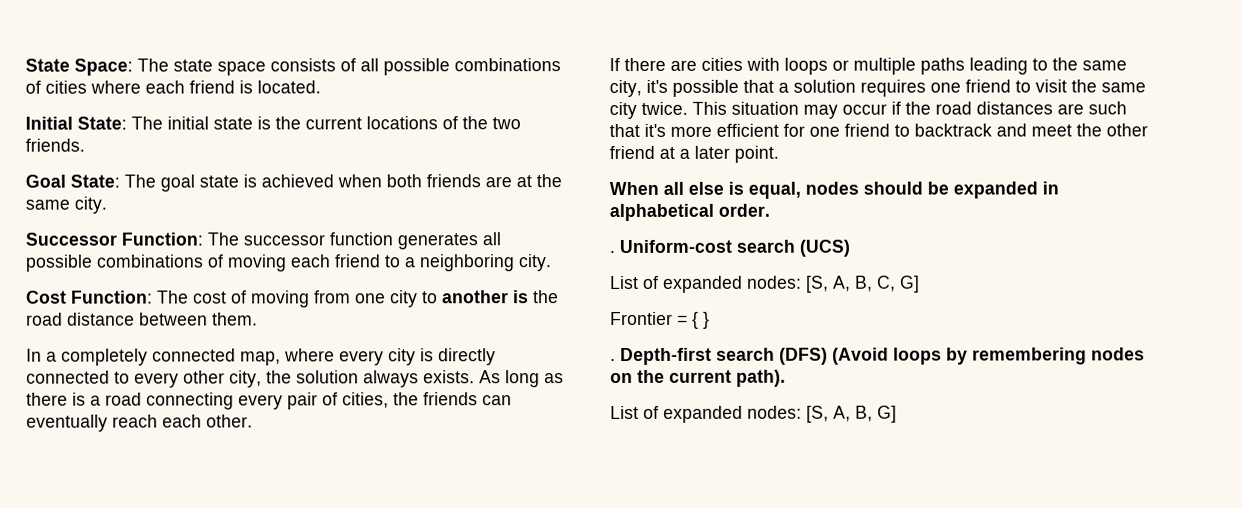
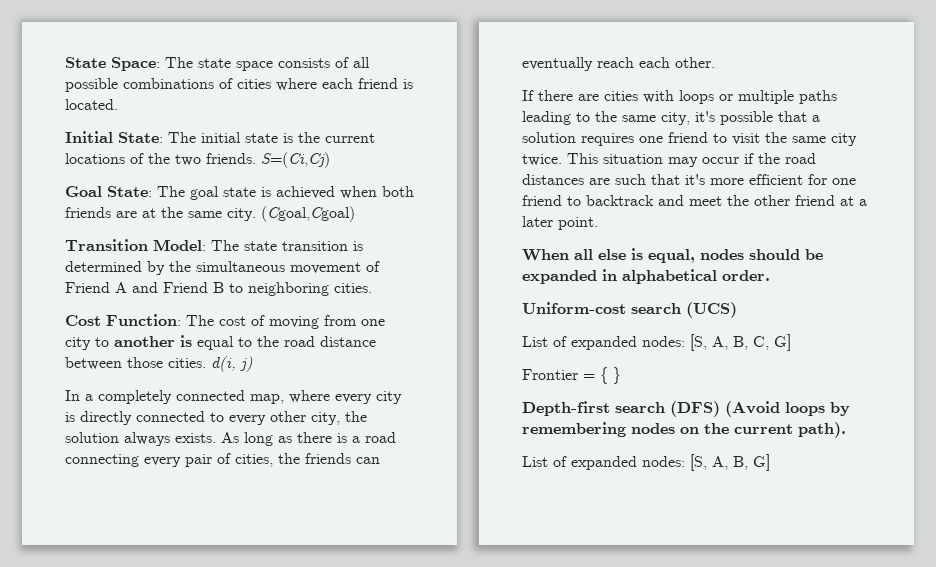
(85, 145) none -> [261,152,330,168] S=(Ci,Cj)
[25,232,501,250] [26,254,552,272] // Successor Function: The successor function generates all possible combinations of moving each friend to a neighboring city. -> [261,206,355,222] [65,239,363,251] [65,261,380,275] [65,282,372,296] (Cgoal,Cgoal) // Transition Model: The state transition is determined by the simultaneous movement of Friend A and Friend B to neighboring cities.
(529, 297) none -> [197,336,252,350] equal to
[212,312,258,326] them. -> [127,356,253,372] those cities. d(i, j)
[609,251,615,254] . -> (770, 275) none
[610,359,616,362] . -> (621, 375) none

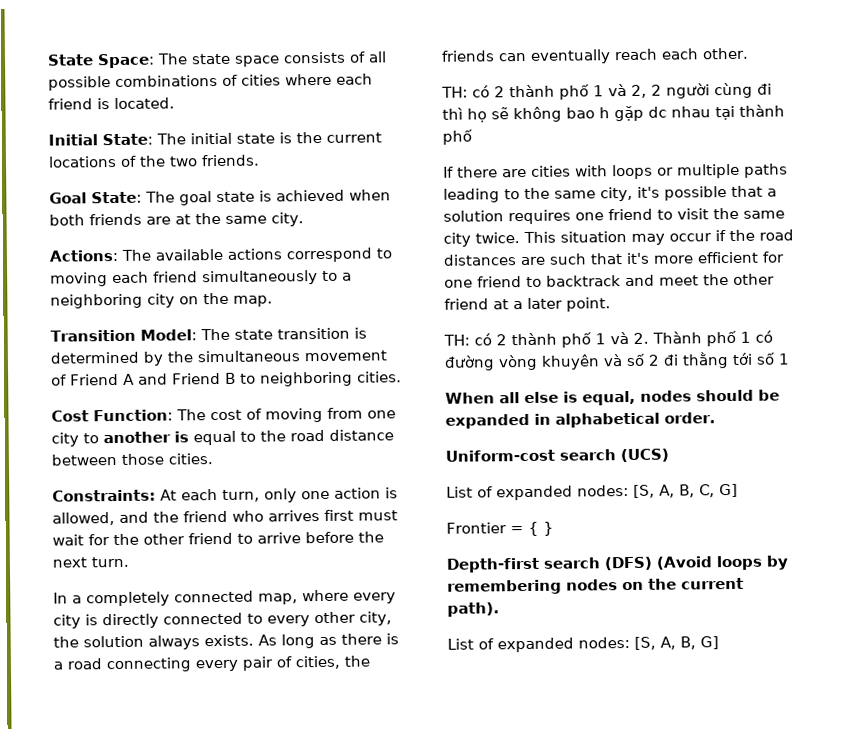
[261,152,330,168] S=(Ci,Cj) -> (260, 160) none
[261,206,355,222] (Cgoal,Cgoal) -> [49,247,392,263] [50,270,352,287] [50,292,273,309] // Actions: The available actions correspond to moving each friend simultaneously to a neighboring city on the map.
[211,356,253,372] d(i, j) -> [52,487,398,503] [52,509,398,526] [52,531,384,546] [52,556,129,568] // Constraints: At each turn, only one action is allowed, and the friend who arrives first must wait for the other friend to arrive before the next turn.
(715, 62) none -> [441,82,772,100] [442,104,785,123] [442,129,472,145] // TH: có 2 thành phố 1 và 2, 2 người cùng đi thì họ sẽ không bao h gặp dc nhau tại thành phố
(598, 223) none -> [443,330,773,348] [444,352,790,371] // TH: có 2 thành phố 1 và 2. Thành phố 1 có đường vòng khuyên và số 2 đi thằng tới số 1

